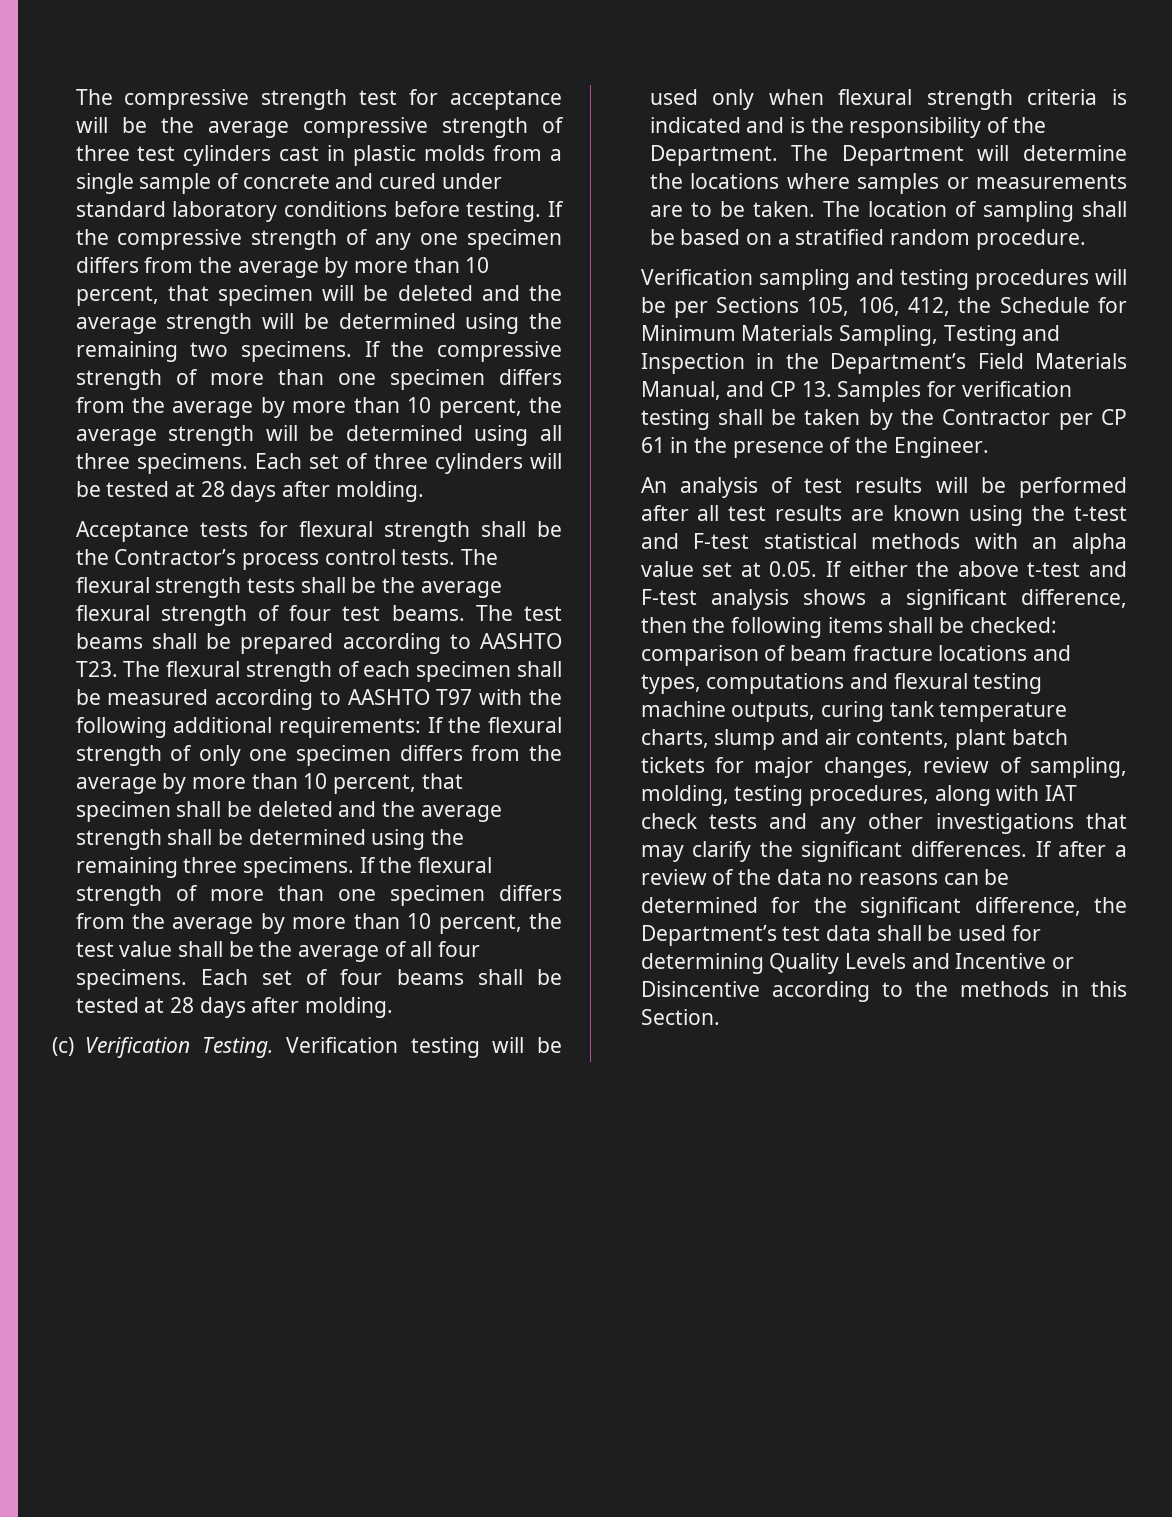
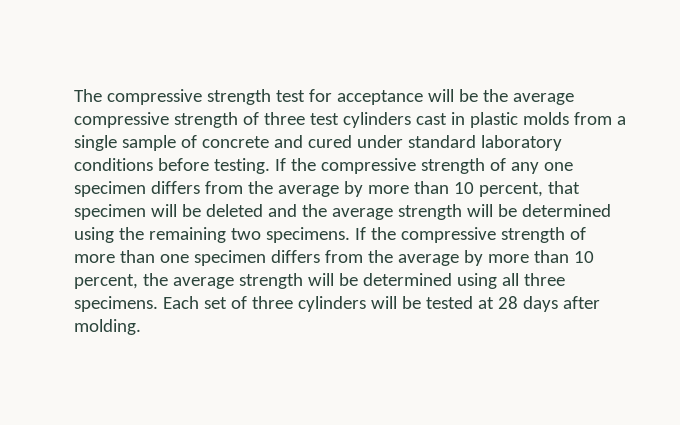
[75,521,562,542] [75,549,498,570] [75,577,502,598] [75,605,562,626] [75,633,562,654] [75,661,562,682] [75,689,562,710] [75,717,562,738] [75,745,562,766] [75,773,463,794] [75,801,502,822] [75,829,464,850] [75,857,492,878] [75,885,562,906] [75,913,562,934] [75,941,480,962] [75,969,562,990] [75,997,393,1018] [52,1037,562,1058] [649,89,1127,110] [649,117,1046,138] [649,145,1127,166] [649,173,1127,194] [649,201,1127,222] [649,229,1086,250] [640,269,1127,290] [640,297,1127,318] [640,325,1061,346] [640,353,1127,374] [640,381,1072,402] [640,409,1127,430] [640,437,989,458] [640,477,1127,498] [640,505,1127,526] [640,533,1127,554] [640,561,1127,577] [640,589,1127,610] [640,617,1057,638] [640,645,1071,666] [640,673,1043,694] [640,701,1068,722] [640,729,1068,750] [640,757,1127,778] [640,785,1077,806] [640,813,1127,834] [640,841,1127,862] [640,869,1010,885] [640,897,1127,918] [640,925,1041,946] [640,953,1074,974] [640,981,1127,1002] [640,1009,720,1025] // Acceptance tests for flexural strength shall be the Contractor’s process control tests. The flexural strength tests shall be the average flexural strength of four test beams. The test beams shall be prepared according to AASHTO T23. The flexural strength of each specimen shall be measured according to AASHTO T97 with the following additional requirements: If the flexural strength of only one specimen differs from the average by more than 10 percent, that specimen shall be deleted and the average strength shall be determined using the remaining three specimens. If the flexural strength of more than one specimen differs from the average by more than 10 percent, the test value shall be the average of all four specimens. Each set of four beams shall be tested at 28 days after molding. // (c) Verification Testing. Verification testing will be used only when flexural strength criteria is indicated and is the responsibility of the Department. The Department will determine the locations where samples or measurements are to be taken. The location of sampling shall be based on a stratified random procedure. // Verification sampling and testing procedures will be per Sections 105, 106, 412, the Schedule for Minimum Materials Sampling, Testing and Inspection in the Department’s Field Materials Manual, and CP 13. Samples for verification testing shall be taken by the Contractor per CP 61 in the presence of the Engineer. // An analysis of test results will be performed after all test results are known using the t-test and F-test statistical methods with an alpha value set at 0.05. If either the above t-test and F-test analysis shows a significant difference, then the following items shall be checked: comparison of beam fracture locations and types, computations and flexural testing machine outputs, curing tank temperature charts, slump and air contents, plant batch tickets for major changes, review of sampling, molding, testing procedures, along with IAT check tests and any other investigations that may clarify the significant differences. If after a review of the data no reasons can be determined for the significant difference, the Department’s test data shall be used for determining Quality Levels and Incentive or Disincentive according to the methods in this Section. -> (142, 327) none

